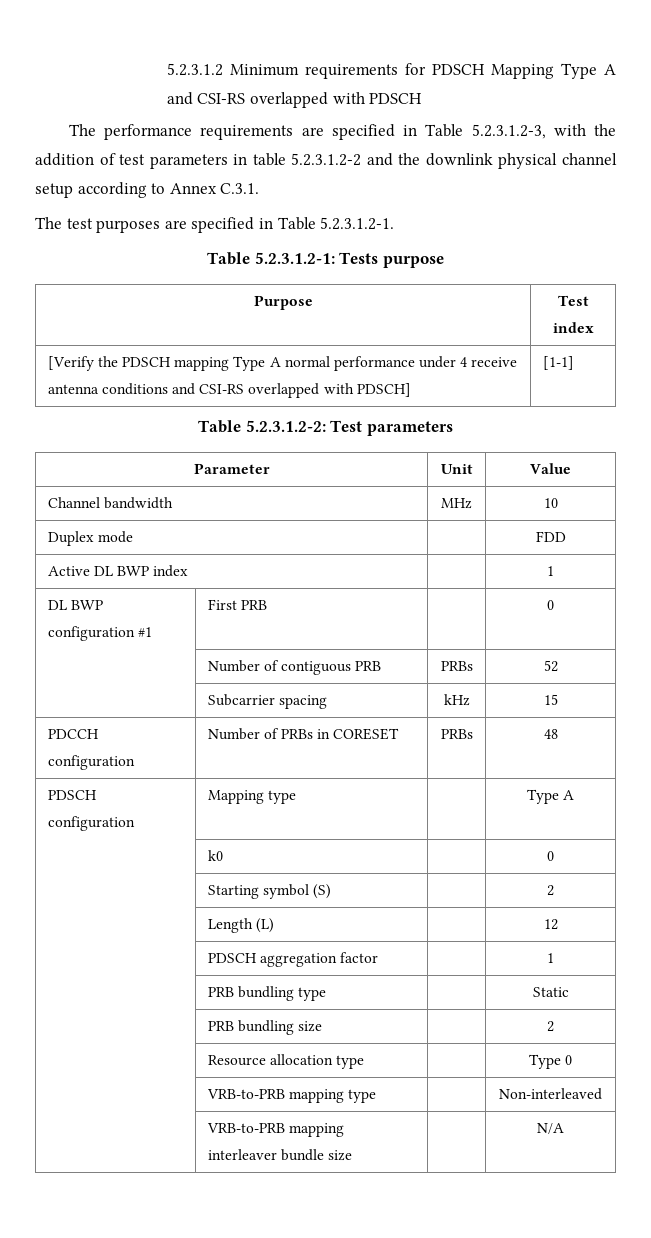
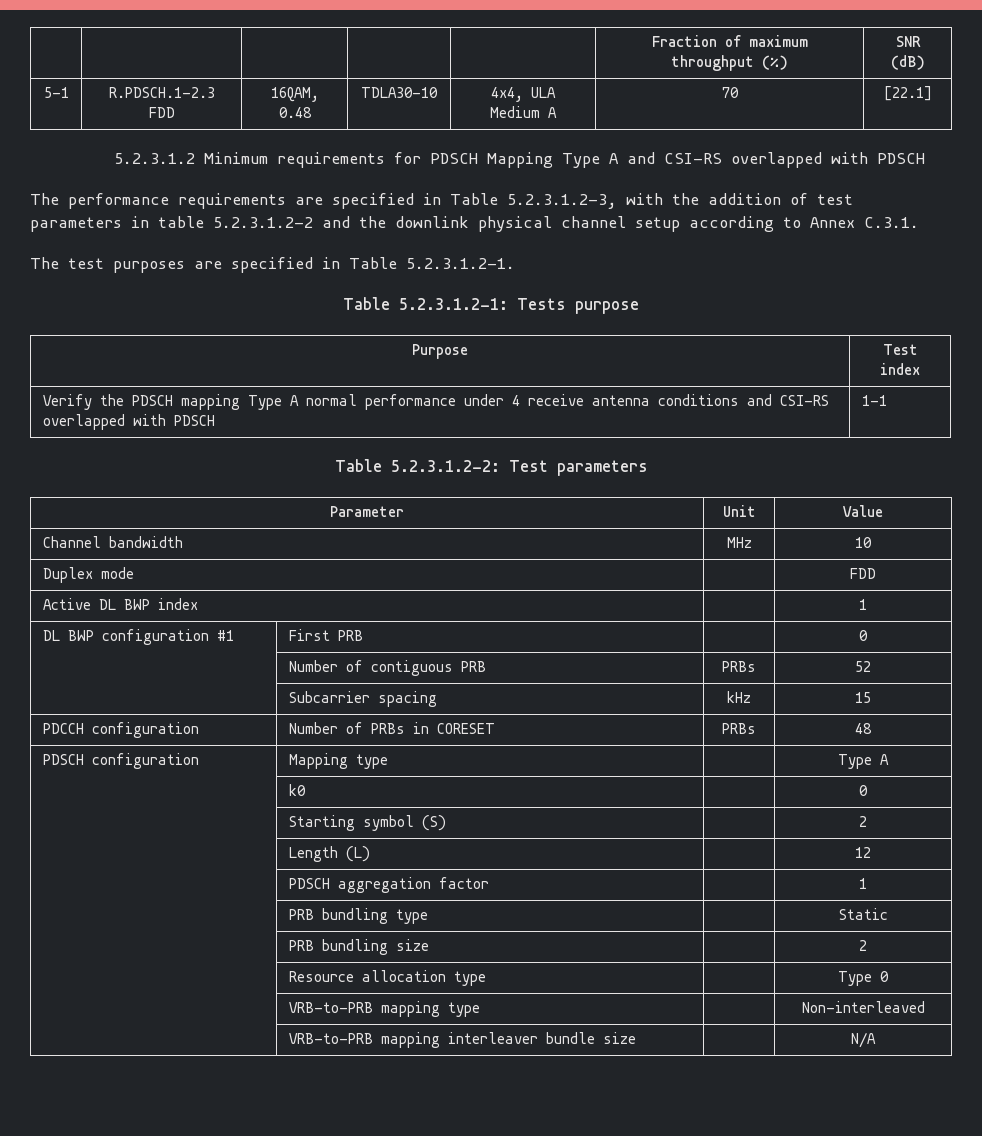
(166, 69) none -> [651,35,808,47] [671,55,788,71] [895,36,921,47] [890,55,925,70] [43,87,69,98] [108,87,215,98] [148,107,175,118] [270,87,319,102] [278,107,312,118] [360,87,438,98] [490,87,556,102] [489,106,557,118] [721,87,739,98] [883,86,932,101] | | | | | Fraction of maximum throughput (%) | SNR (dB) // 5-1 | R.PDSCH.1-2.3 FDD | 16QAM, 0.48 | TDLA30-10 | 4x4, ULA Medium A | 70 | [22.1] //
[47,356,94,371] [Verify -> [42,394,92,410] Verify
[356,383,411,397] [542,356,574,370] PDSCH] | [1-1] -> [173,415,215,426] [861,395,887,406] PDSCH | 1-1

